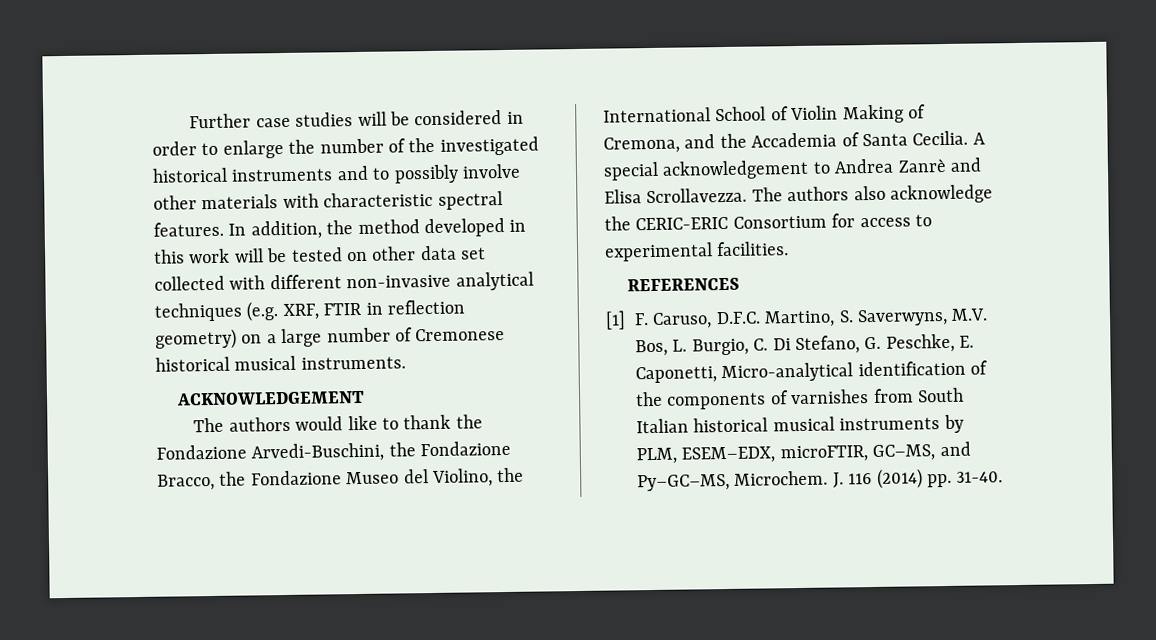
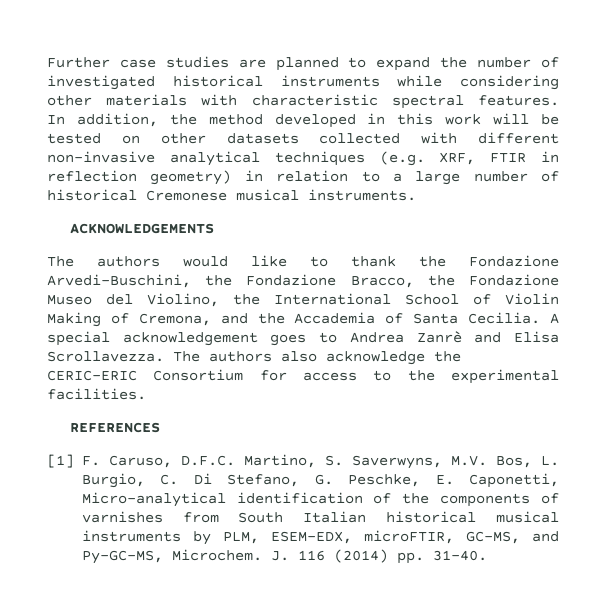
[357,110,524,126] [152,139,284,159] will be considered in order to enlarge -> [238,57,431,71] are planned to expand
[408,137,436,153] the -> (560, 62) none
[336,163,521,184] and to possibly involve -> [397,75,559,90] while considering
[419,245,487,261] data set -> [226,133,299,144] datasets
[241,334,263,344] on -> [244,170,380,182] in relation to
[415,327,506,342] [155,356,230,372] Cremonese historical -> [47,189,227,201] historical Cremonese
[176,390,366,406] ACKNOWLEDGEMENT -> [70,223,215,234] ACKNOWLEDGEMENTS
(810, 169) none -> [270,334,307,346] goes
(932, 220) none -> [407,370,435,381] the

